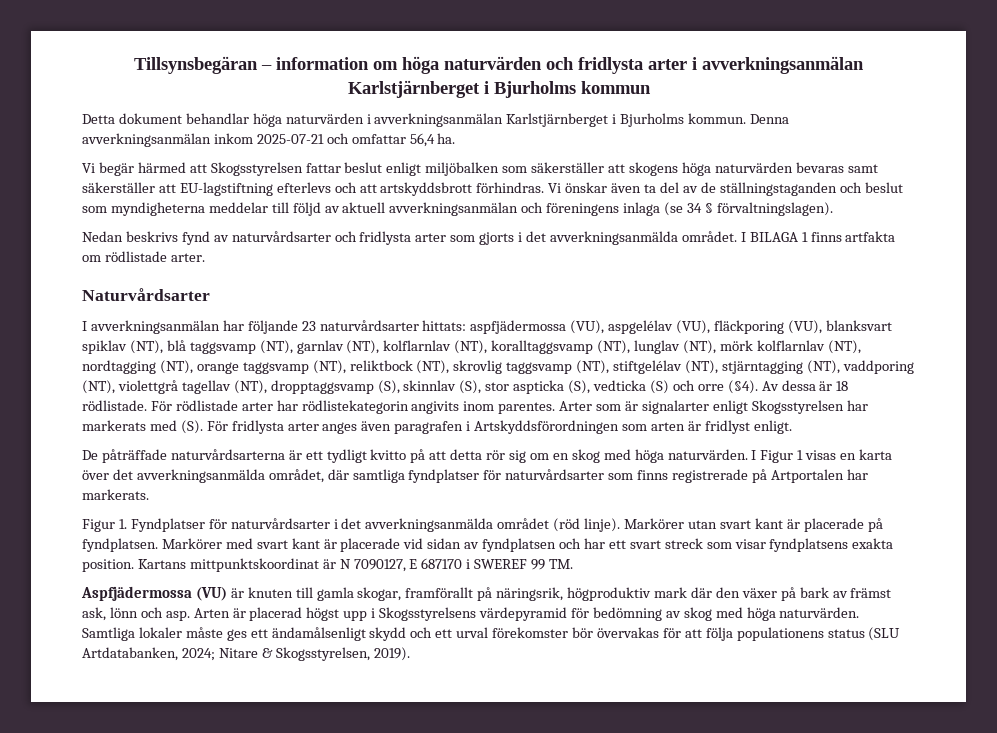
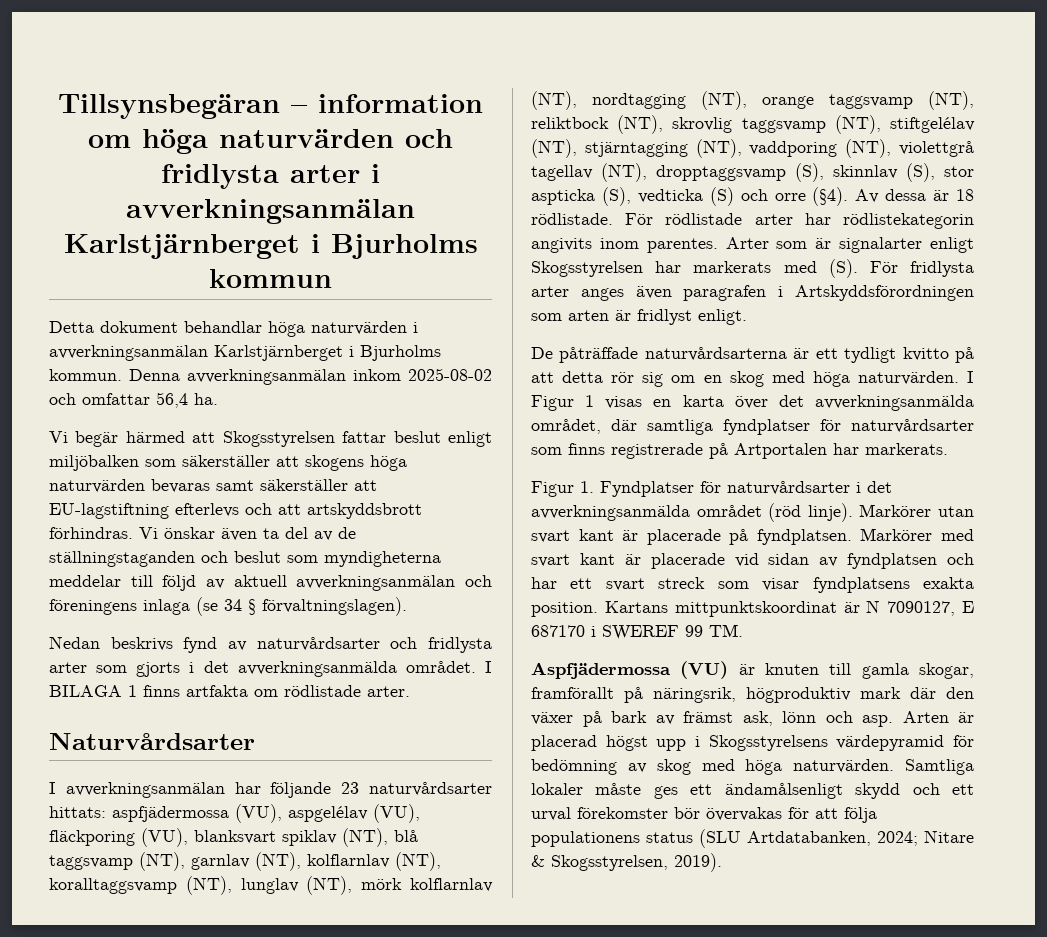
[256,134,324,144] 2025-07-21 -> [408,368,492,381] 2025-08-02

